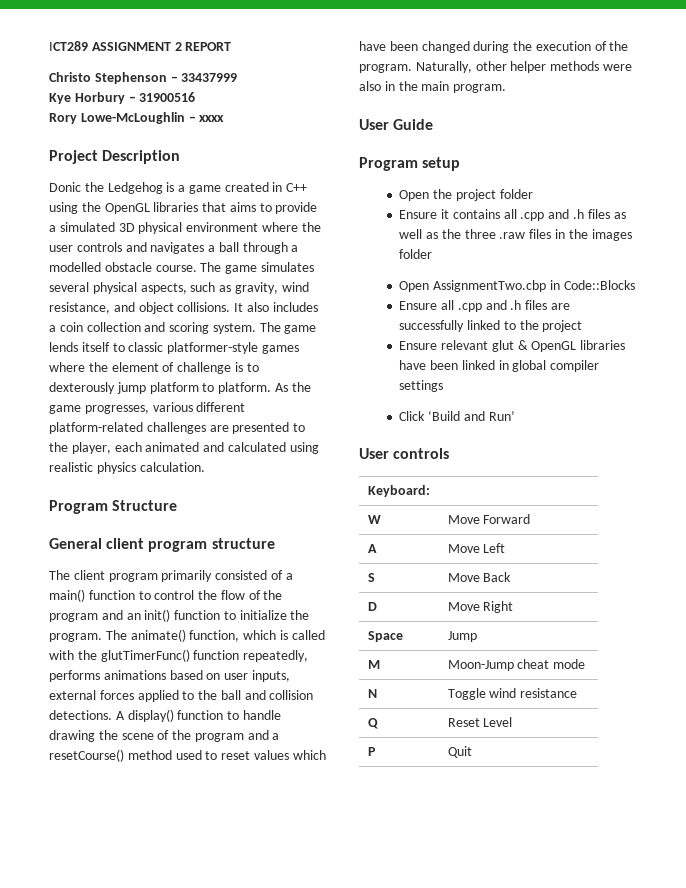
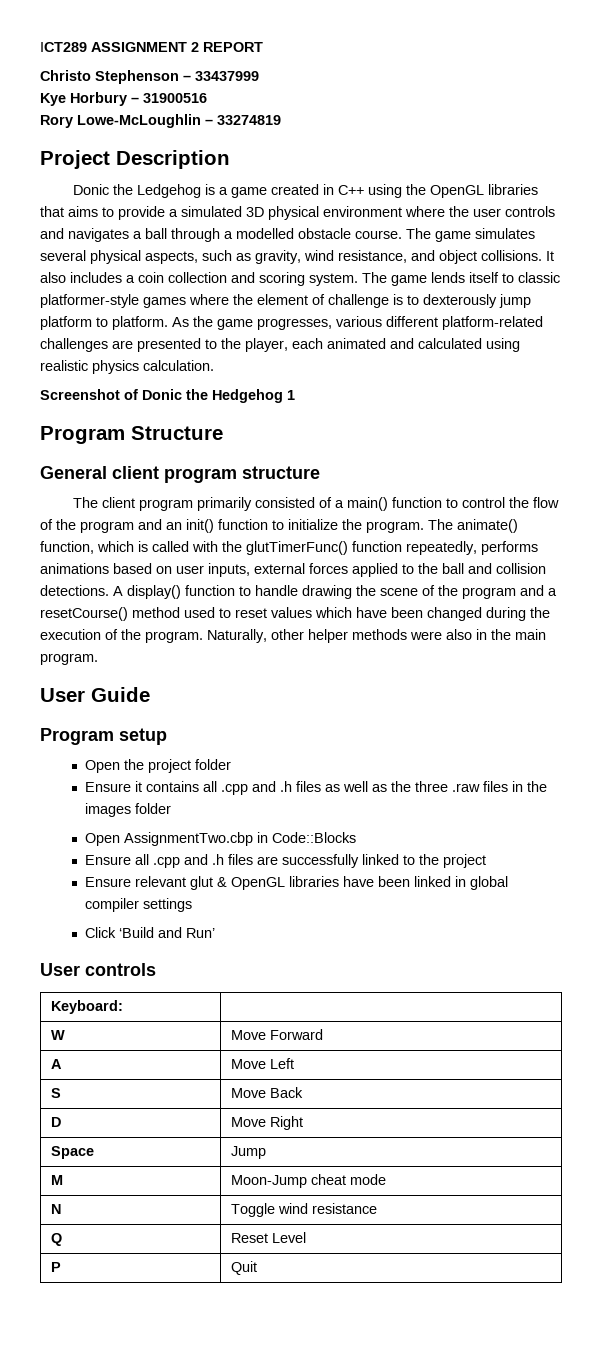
[199,115,225,122] xxxx -> [217,115,281,125] 33274819
(205, 467) none -> [40,389,295,403] // Screenshot of Donic the Hedgehog 1

